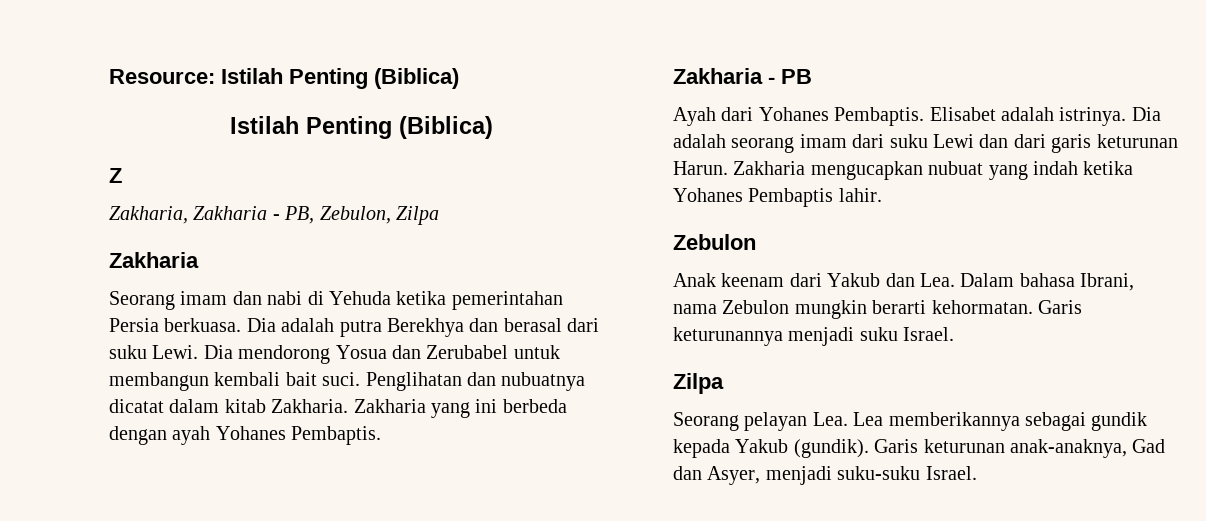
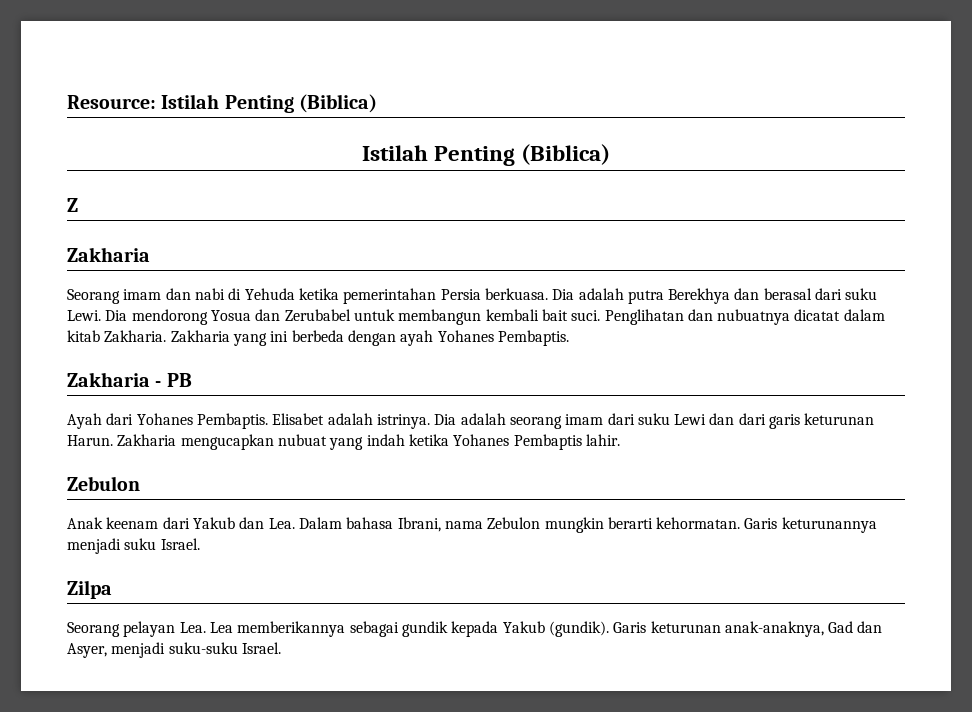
[109,206,439,225] // Zakharia, Zakharia - PB, Zebulon, Zilpa -> (78, 205) none

